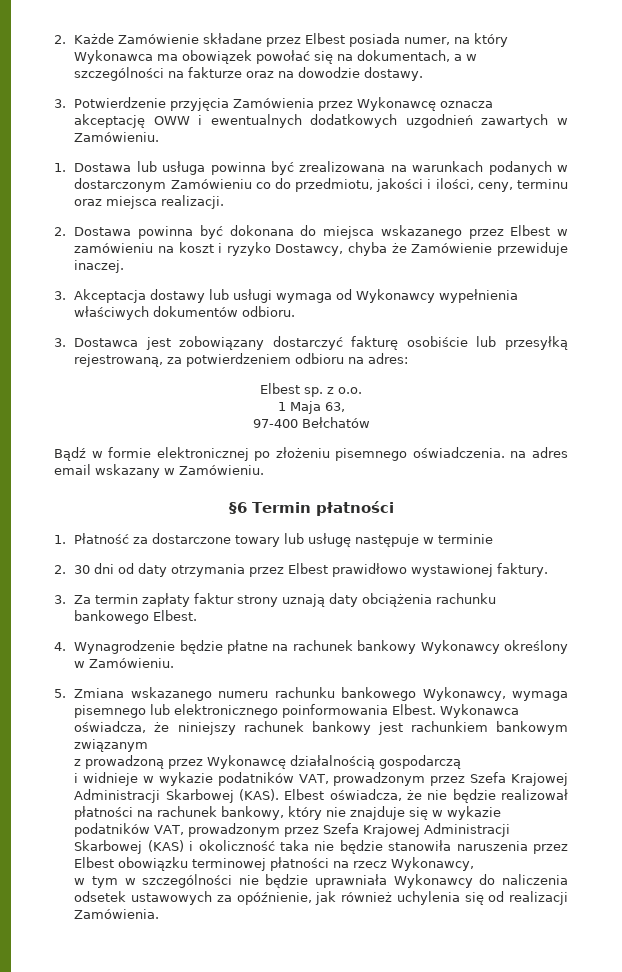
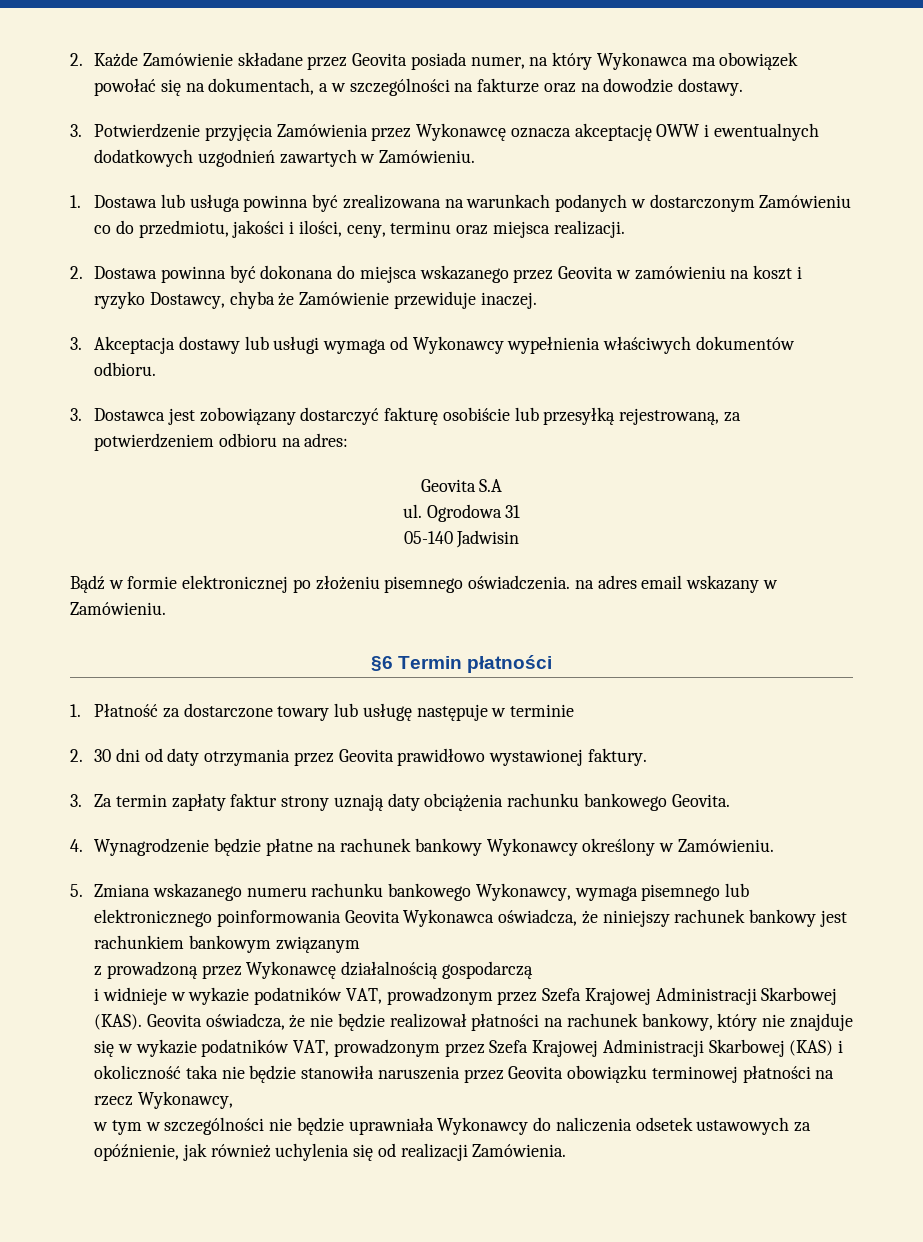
[305,33,346,44] Elbest -> [352,53,408,66] Geovita
[510,225,551,236] Elbest -> [558,266,614,279] Geovita
[260,383,362,397] [277,401,345,414] [252,417,370,428] Elbest sp. z o.o. // 1 Maja 63, // 97-400 Bełchatów -> [420,479,503,492] [402,504,521,522] [403,530,520,548] Geovita S.A // ul. Ogrodowa 31 // 05-140 Jadwisin
[288,563,329,574] Elbest -> [338,749,394,762] Geovita
[153,610,198,621] Elbest. -> [671,794,730,807] Geovita.
[392,704,437,715] Elbest. -> [344,910,400,923] Geovita
[284,789,325,800] Elbest -> [147,1014,203,1027] Geovita
[74,857,115,868] Elbest -> [508,1066,564,1079] Geovita

